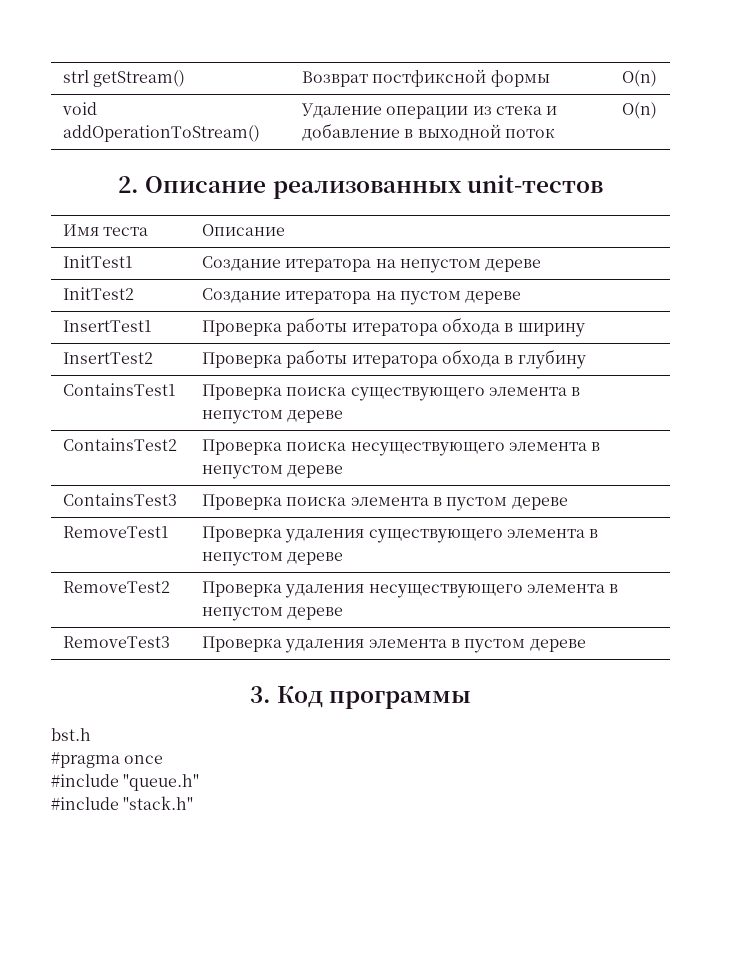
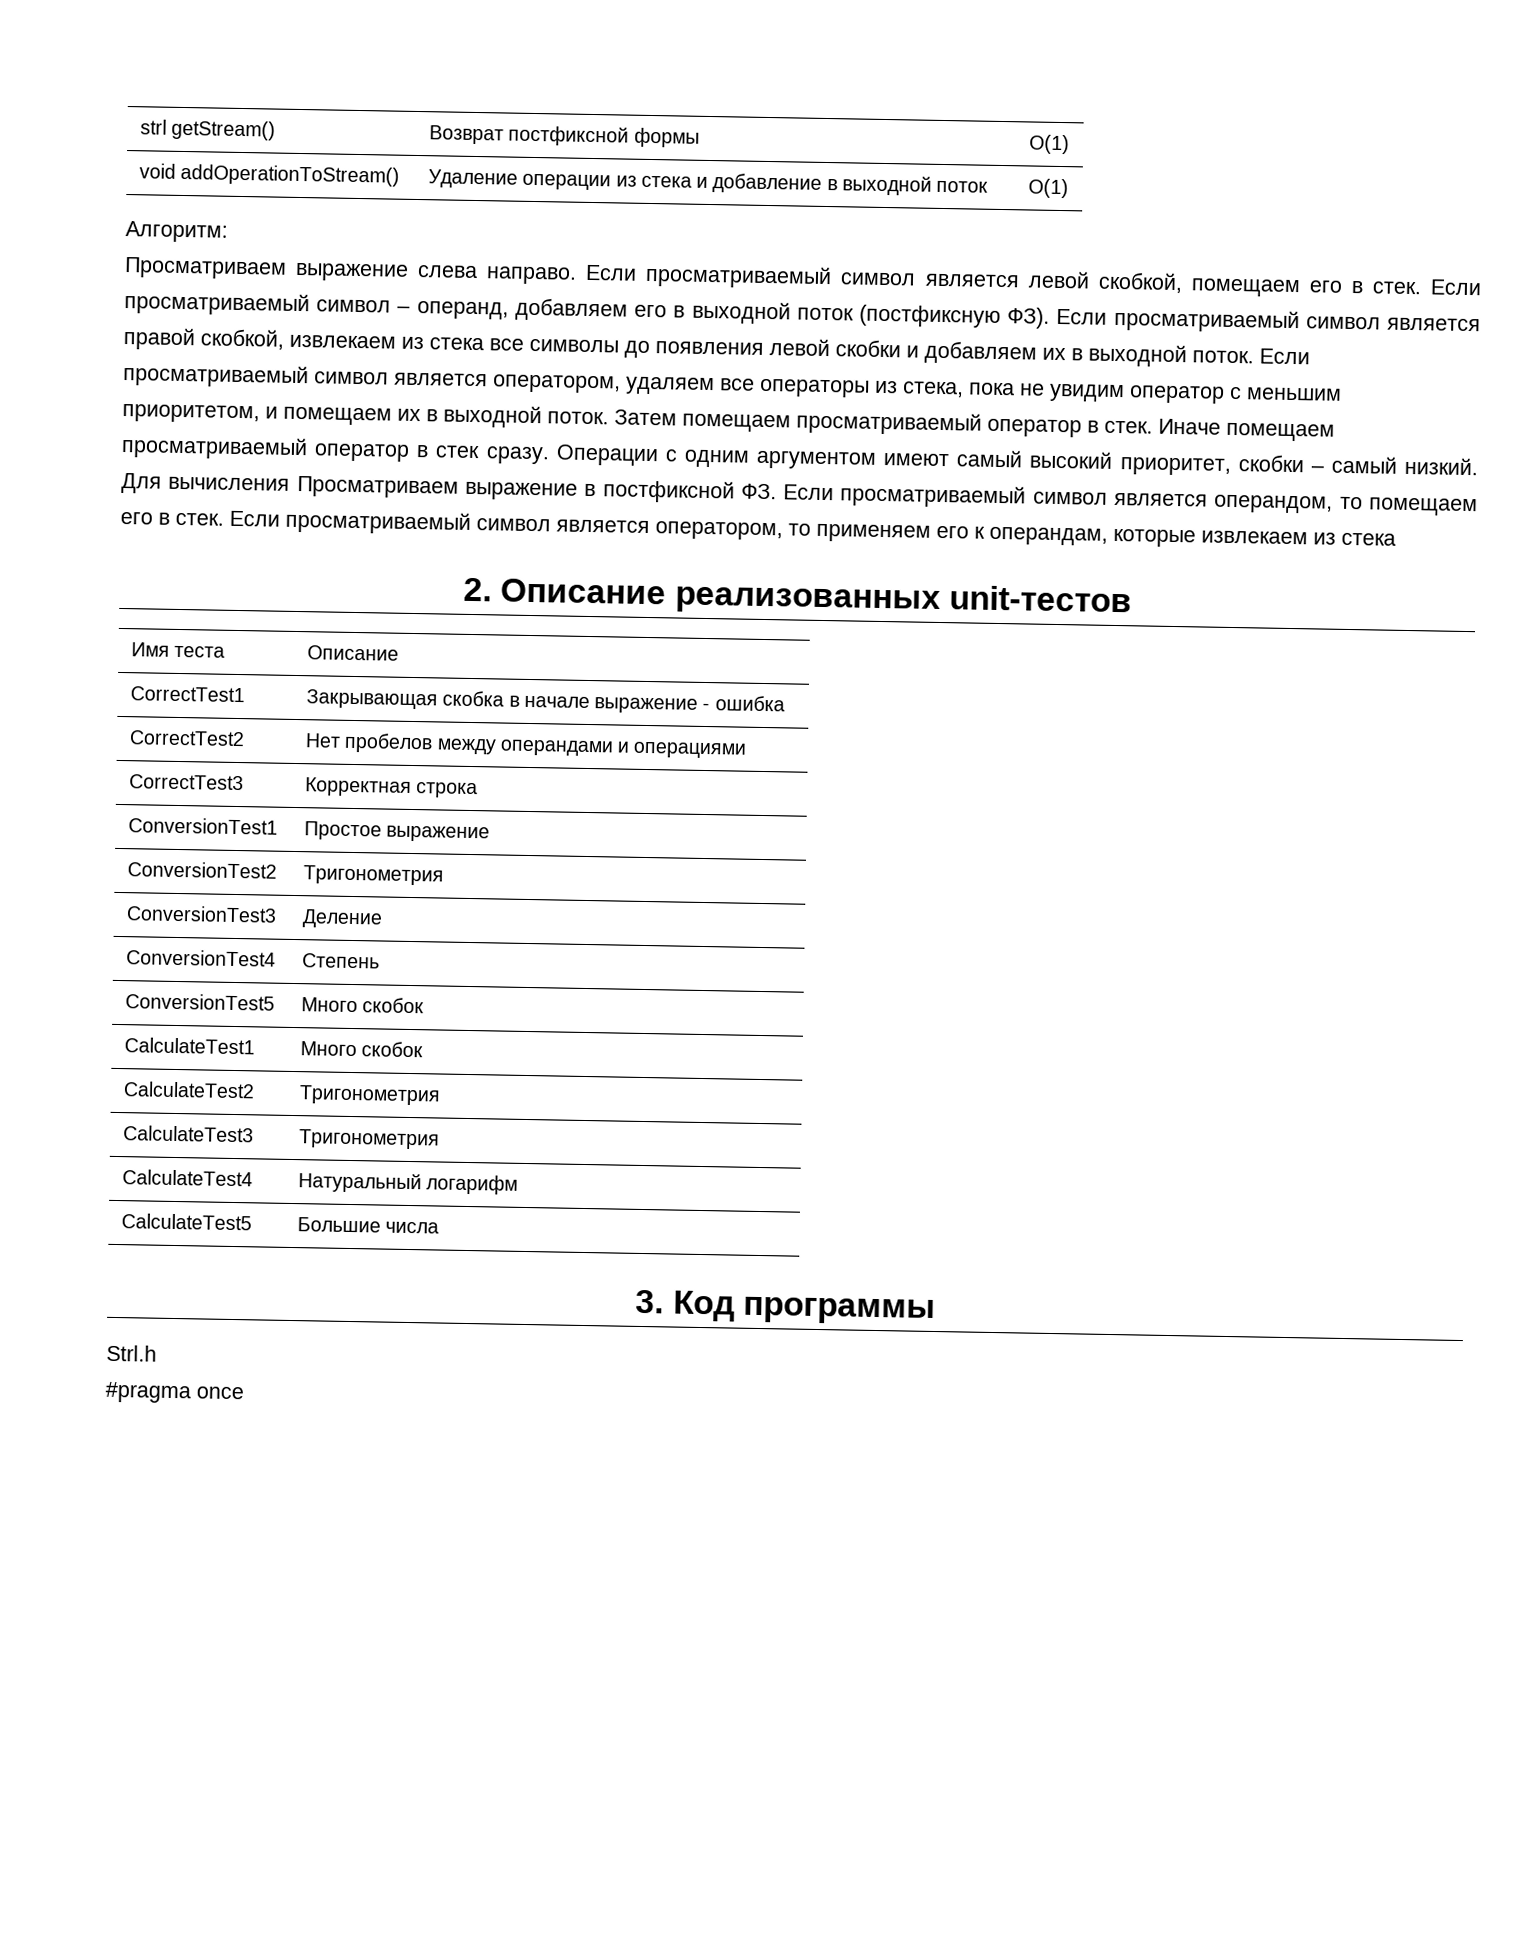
[621,70,657,87] O(n) -> [1029,134,1070,155] O(1)
[621,102,657,119] O(n) -> [1028,178,1069,199] [125,221,228,243] [124,257,1483,298] [124,291,1481,334] [123,327,1310,368] [123,362,1342,404] [122,403,1335,442] [121,434,1478,476] [121,472,1478,517] [120,509,1396,548] O(1) // Алгоритм: // Просматриваем выражение слева направо. Если просматриваемый символ является левой скобкой, помещаем его в стек. Если просматриваемый символ – операнд, добавляем его в выходной поток (постфиксную ФЗ). Если просматриваемый символ является правой скобкой, извлекаем из стека все символы до появления левой скобки и добавляем их в выходной поток. Если просматриваемый символ является оператором, удаляем все операторы из стека, пока не увидим оператор с меньшим приоритетом, и помещаем их в выходной поток. Затем помещаем просматриваемый оператор в стек. Иначе помещаем просматриваемый оператор в стек сразу. Операции с одним аргументом имеют самый высокий приоритет, скобки – самый низкий. Для вычисления Просматриваем выражение в постфиксной ФЗ. Если просматриваемый символ является операндом, то помещаем его в стек. Если просматриваемый символ является оператором, то применяем его к операндам, которые извлекаем из стека
[63,255,134,268] [202,256,542,273] [63,287,135,300] [202,288,522,305] [63,320,153,332] [202,317,585,337] [63,352,154,364] [202,349,586,369] [63,383,177,396] [202,384,581,401] [202,410,344,424] [63,438,178,451] [202,439,601,456] [202,465,344,479] [63,493,178,506] [202,494,568,511] [63,526,170,538] [202,526,599,543] [202,552,344,566] [63,581,171,593] [202,581,619,598] [202,607,344,621] [63,636,171,648] [202,636,586,653] InitTest1 | Создание итератора на непустом дереве // InitTest2 | Создание итератора на пустом дереве // InsertTest1 | Проверка работы итератора обхода в ширину // InsertTest2 | Проверка работы итератора обхода в глубину // ContainsTest1 | Проверка поиска существующего элемента в непустом дереве // ContainsTest2 | Проверка поиска несуществующего элемента в непустом дереве // ContainsTest3 | Проверка поиска элемента в пустом дереве // RemoveTest1 | Проверка удаления существующего элемента в непустом дереве // RemoveTest2 | Проверка удаления несуществующего элемента в непустом дереве // RemoveTest3 | Проверка удаления элемента в пустом дереве -> [130,686,246,703] [306,689,785,714] [129,730,246,747] [305,732,747,759] [129,774,245,791] [305,777,479,799] [128,817,279,835] [304,821,491,843] [127,861,278,879] [303,865,445,886] [126,905,278,923] [302,909,384,929] [126,949,277,967] [302,953,381,969] [125,993,276,1011] [301,997,425,1014] [124,1037,256,1055] [300,1041,424,1058] [123,1081,256,1099] [299,1085,442,1106] [123,1125,255,1143] [299,1129,441,1150] [122,1169,254,1187] [298,1172,519,1195] [121,1213,253,1231] [297,1217,440,1234] СorrectTest1 | Закрывающая скобка в начале выражение - ошибка // СorrectTest2 | Нет пробелов между операндами и операциями // СorrectTest3 | Корректная строка // ConversionTest1 | Простое выражение // ConversionTest2 | Тригонометрия // ConversionTest3 | Деление // ConversionTest4 | Степень // ConversionTest5 | Много скобок // CalculateTest1 | Много скобок // CalculateTest2 | Тригонометрия // CalculateTest3 | Тригонометрия // CalculateTest4 | Натуральный логарифм // CalculateTest5 | Большие числа
[51,728,91,741] bst.h -> [106,1344,157,1362] Strl.h
[51,774,200,791] [51,796,194,810] // #include "queue.h" // #include "stack.h" -> (244, 1393) none

